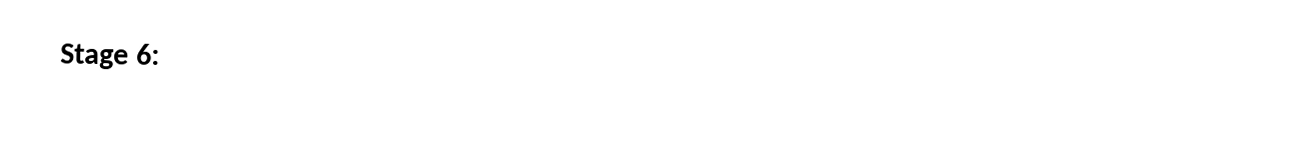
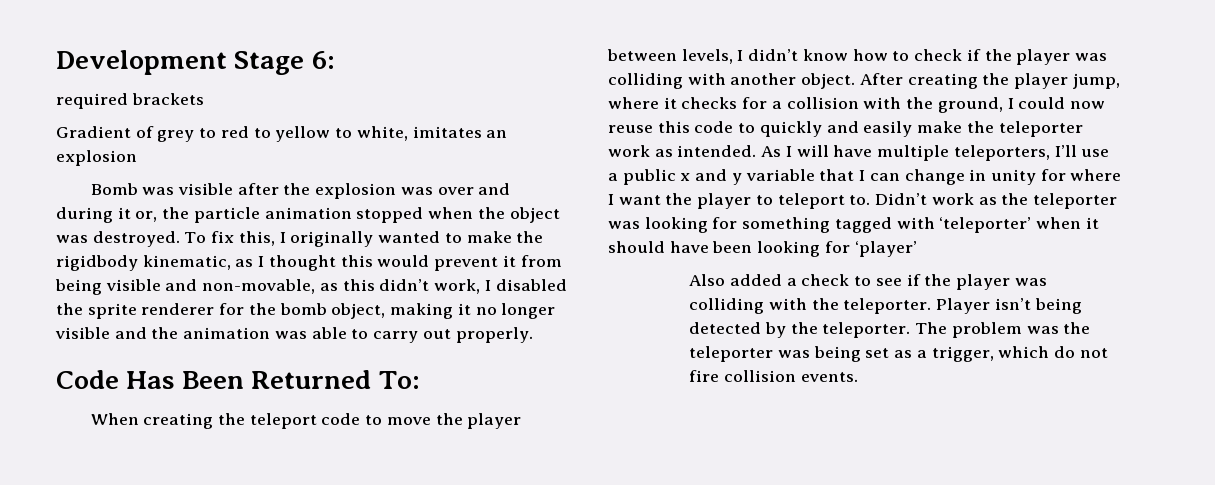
(60, 56) none -> [56,50,227,75] Development
(161, 54) none -> [56,93,204,109] [56,126,508,142] [56,150,137,166] [90,183,511,199] [56,207,560,223] [56,231,544,247] [56,255,562,271] [55,279,567,295] [56,303,556,319] [55,327,533,343] [56,370,420,389] [90,413,522,429] [607,49,1107,65] [608,73,1120,89] [608,97,1105,113] [608,121,1083,137] [608,145,1110,161] [608,169,1122,185] [608,193,1117,209] [608,217,1099,233] [608,241,917,257] [689,274,1047,290] [689,298,1082,314] [689,322,1091,338] [689,346,1108,362] [689,370,858,382] // required brackets // Gradient of grey to red to yellow to white, imitates an explosion // Bomb was visible after the explosion was over and during it or, the particle animation stopped when the object was destroyed. To fix this, I originally wanted to make the rigidbody kinematic, as I thought this would prevent it from being visible and non-movable, as this didn’t work, I disabled the sprite renderer for the bomb object, making it no longer visible and the animation was able to carry out properly. // Code Has Been Returned To: // When creating the teleport code to move the player between levels, I didn’t know how to check if the player was colliding with another object. After creating the player jump, where it checks for a collision with the ground, I could now reuse this code to quickly and easily make the teleporter work as intended. As I will have multiple teleporters, I’ll use a public x and y variable that I can change in unity for where I want the player to teleport to. Didn’t work as the teleporter was looking for something tagged with ‘teleporter’ when it should have been looking for ‘player’ // Also added a check to see if the player was colliding with the teleporter. Player isn’t being detected by the teleporter. The problem was the teleporter was being set as a trigger, which do not fire collision events.

